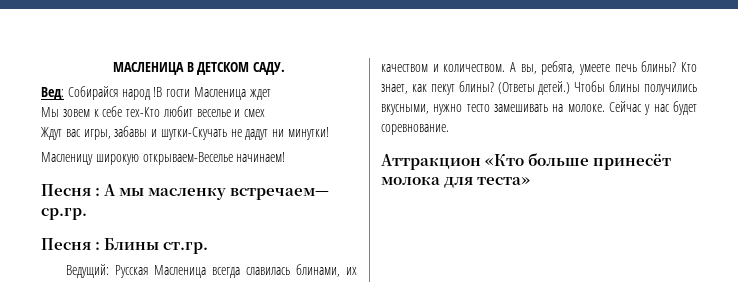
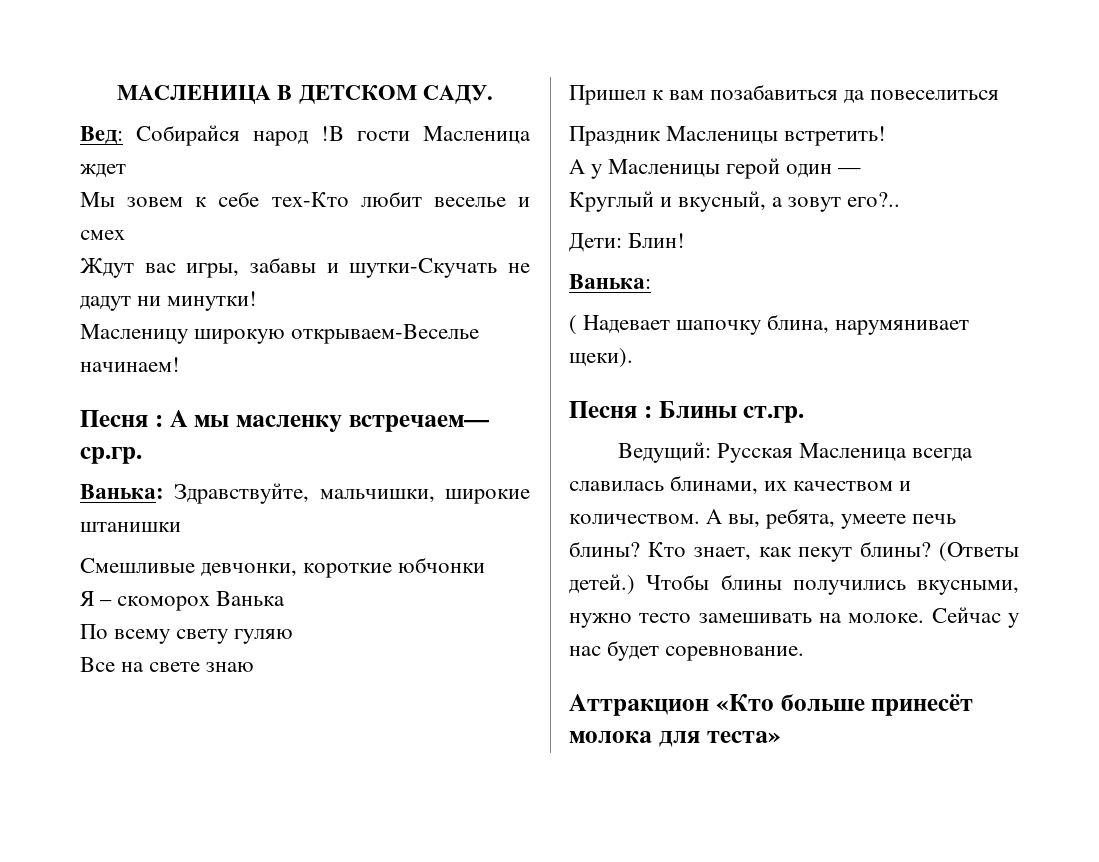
(87, 214) none -> [80,483,530,504] [80,522,181,532] [80,557,486,578] [80,591,286,611] [80,624,294,644] [80,657,255,672] [569,84,1000,105] [569,126,887,146] [569,158,862,179] [569,191,901,212] [569,233,686,252] [569,274,651,289] [569,314,970,335] [569,348,633,368] // Ванька: Здравствуйте, мальчишки, широкие штанишки // Смешливые девчонки, короткие юбчонки // Я – скоморох Ванька // По всему свету гуляю // Все на свете знаю // Пришел к вам позабавиться да повеселиться // Праздник Масленицы встретить! // А у Масленицы герой один — // Круглый и вкусный, а зовут его?.. // Дети: Блин! // Ванька: // ( Надевает шапочку блина, нарумянивает щеки).

